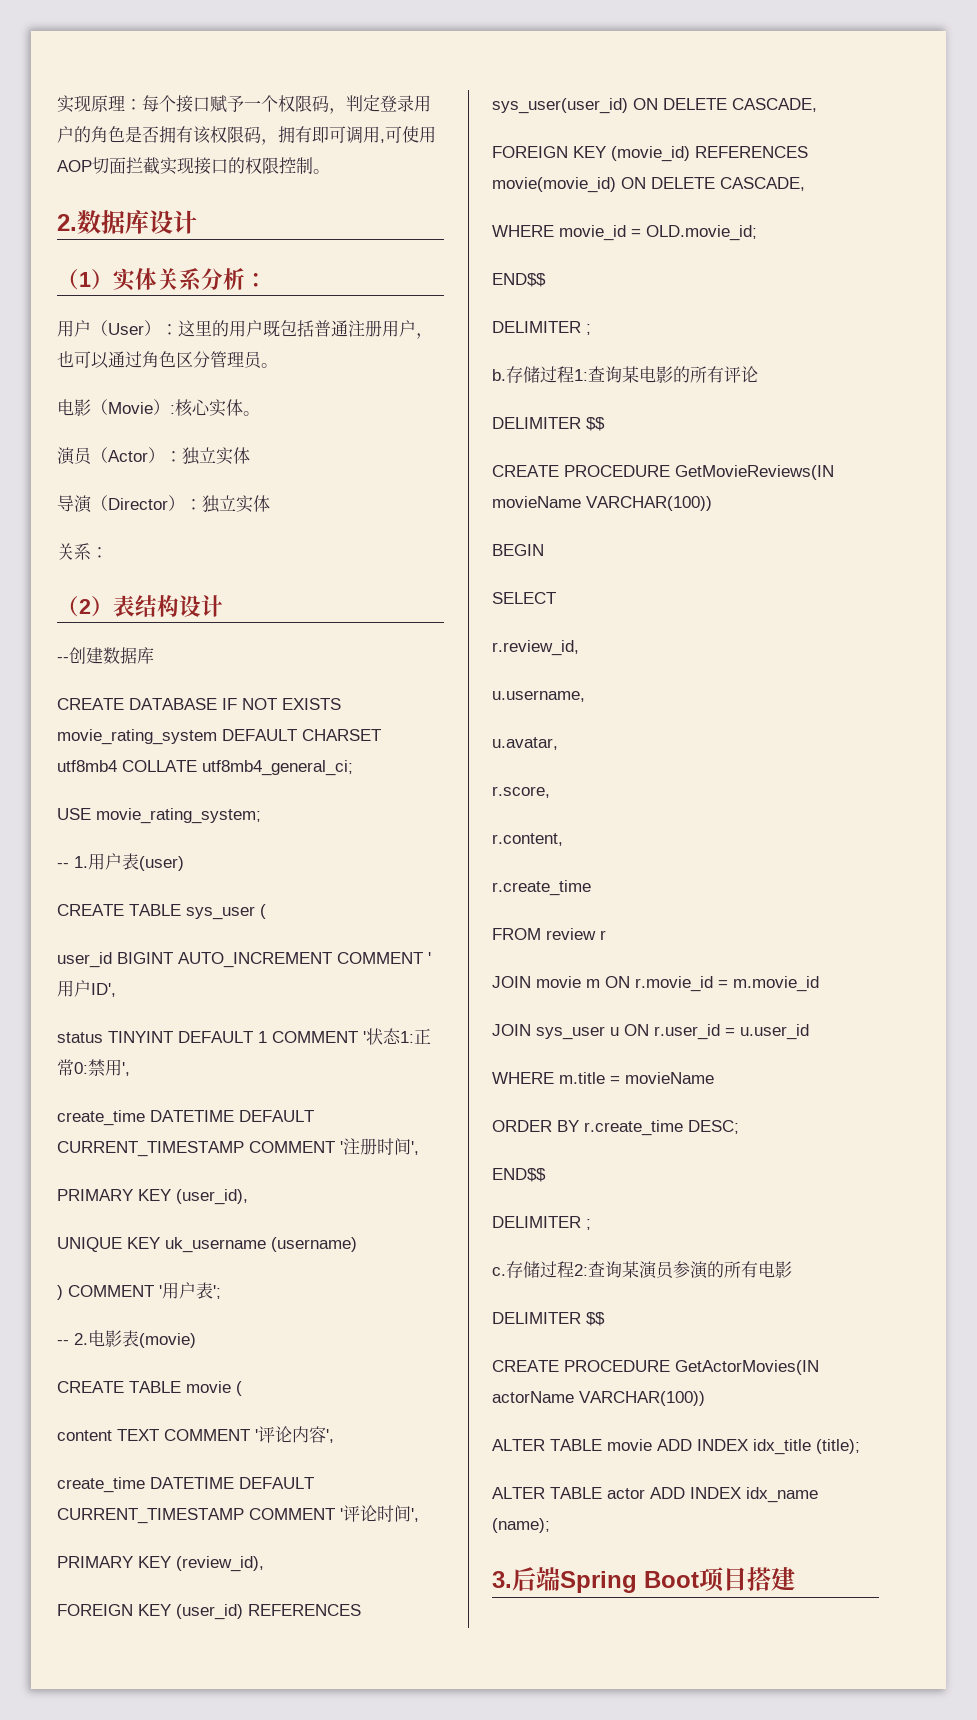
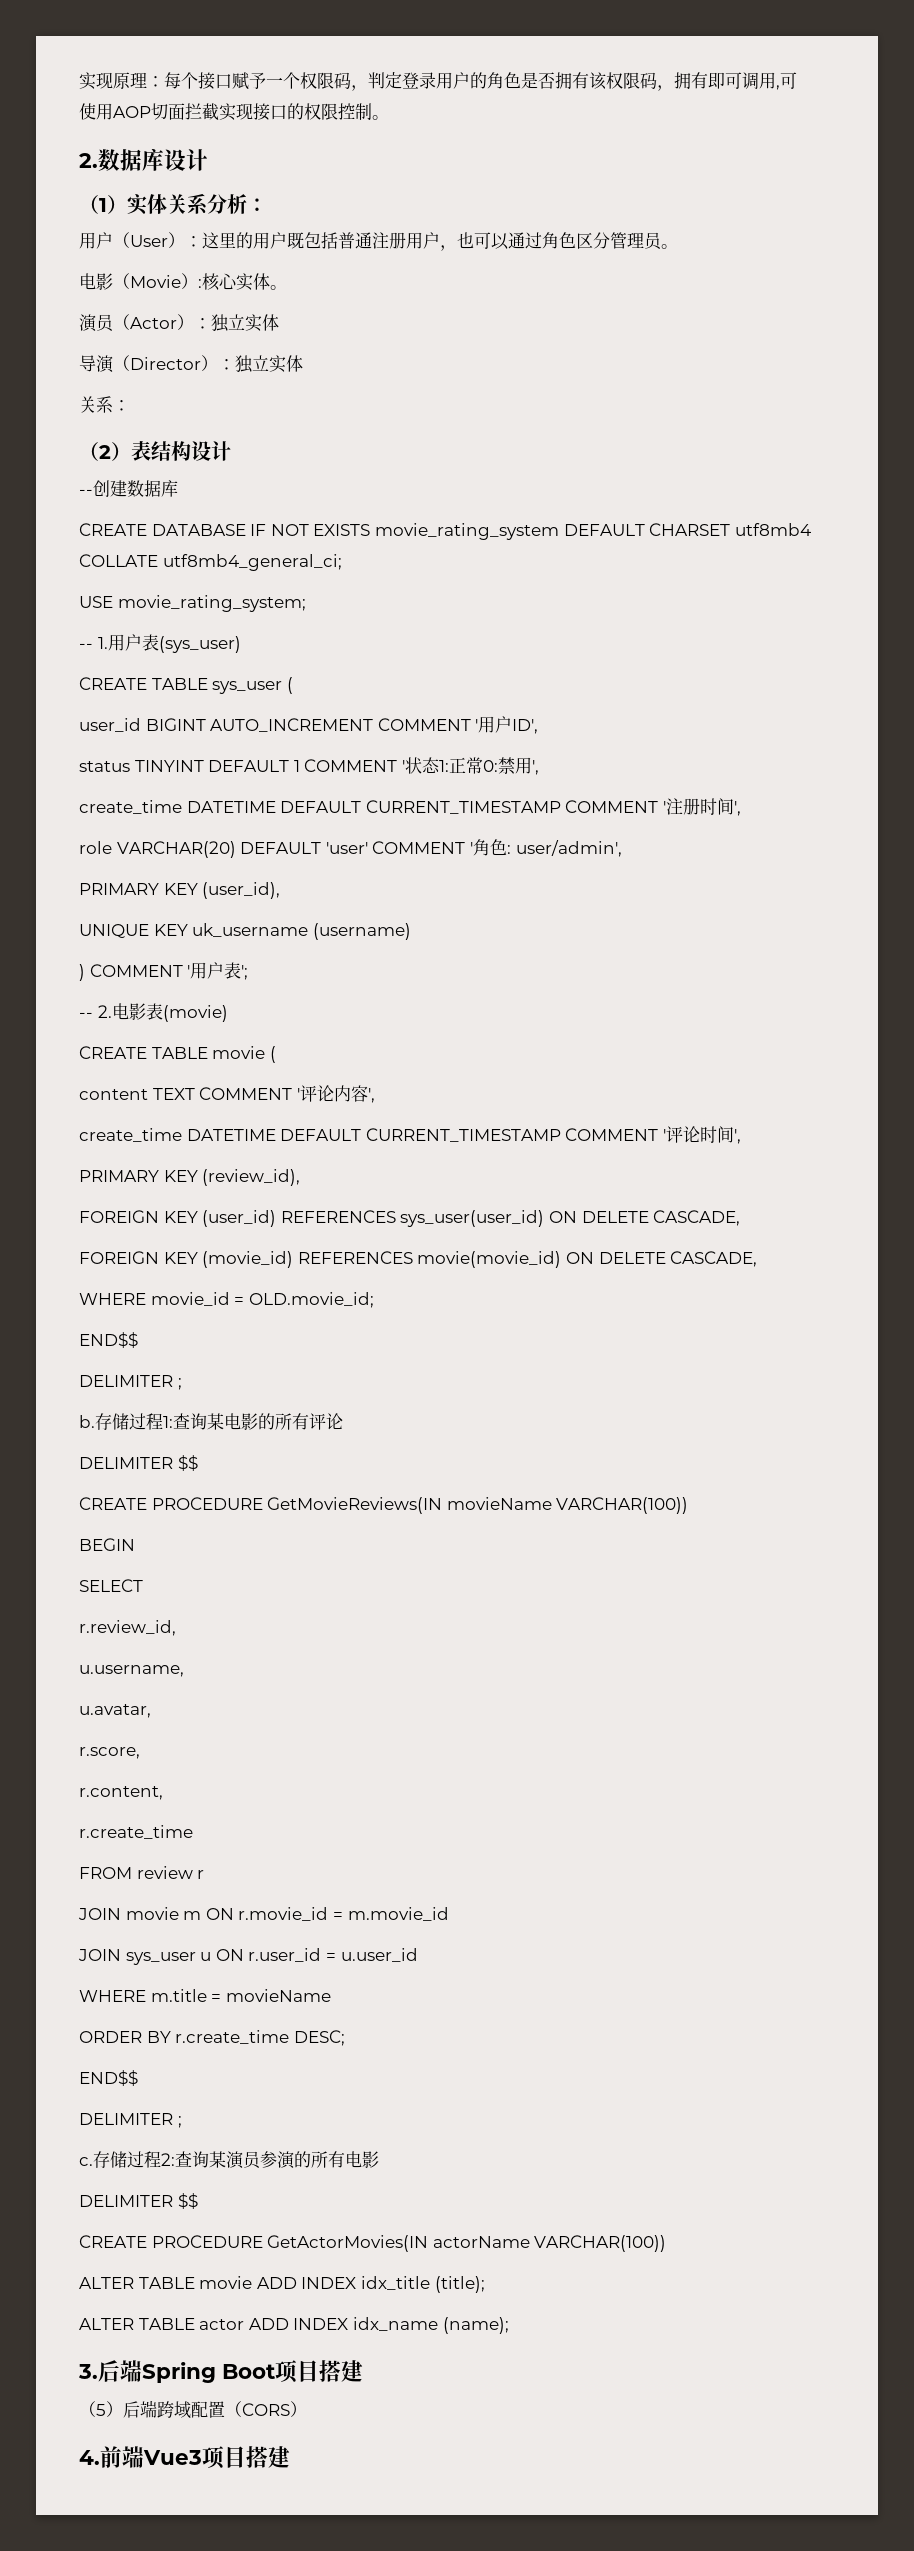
[139,856,184,871] (user) -> [158,636,241,653] (sys_user)
(419, 1148) none -> [79,839,622,858] // role VARCHAR(20) DEFAULT 'user' COMMENT '角色: user/admin',
(795, 1579) none -> [79,2400,307,2419] [79,2446,290,2469] // （5）后端跨域配置（CORS） // 4.前端Vue3项目搭建

